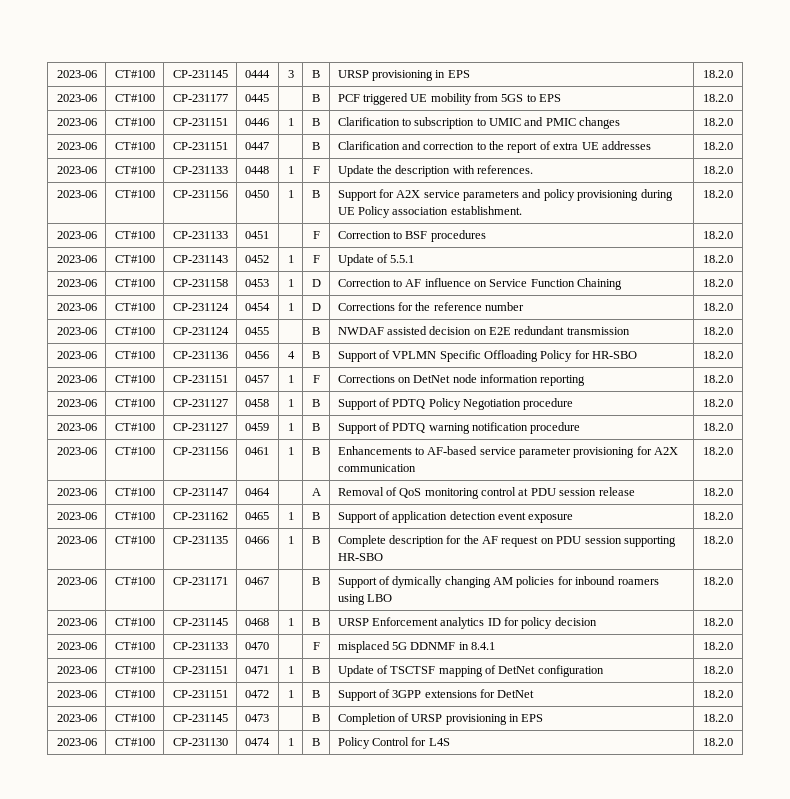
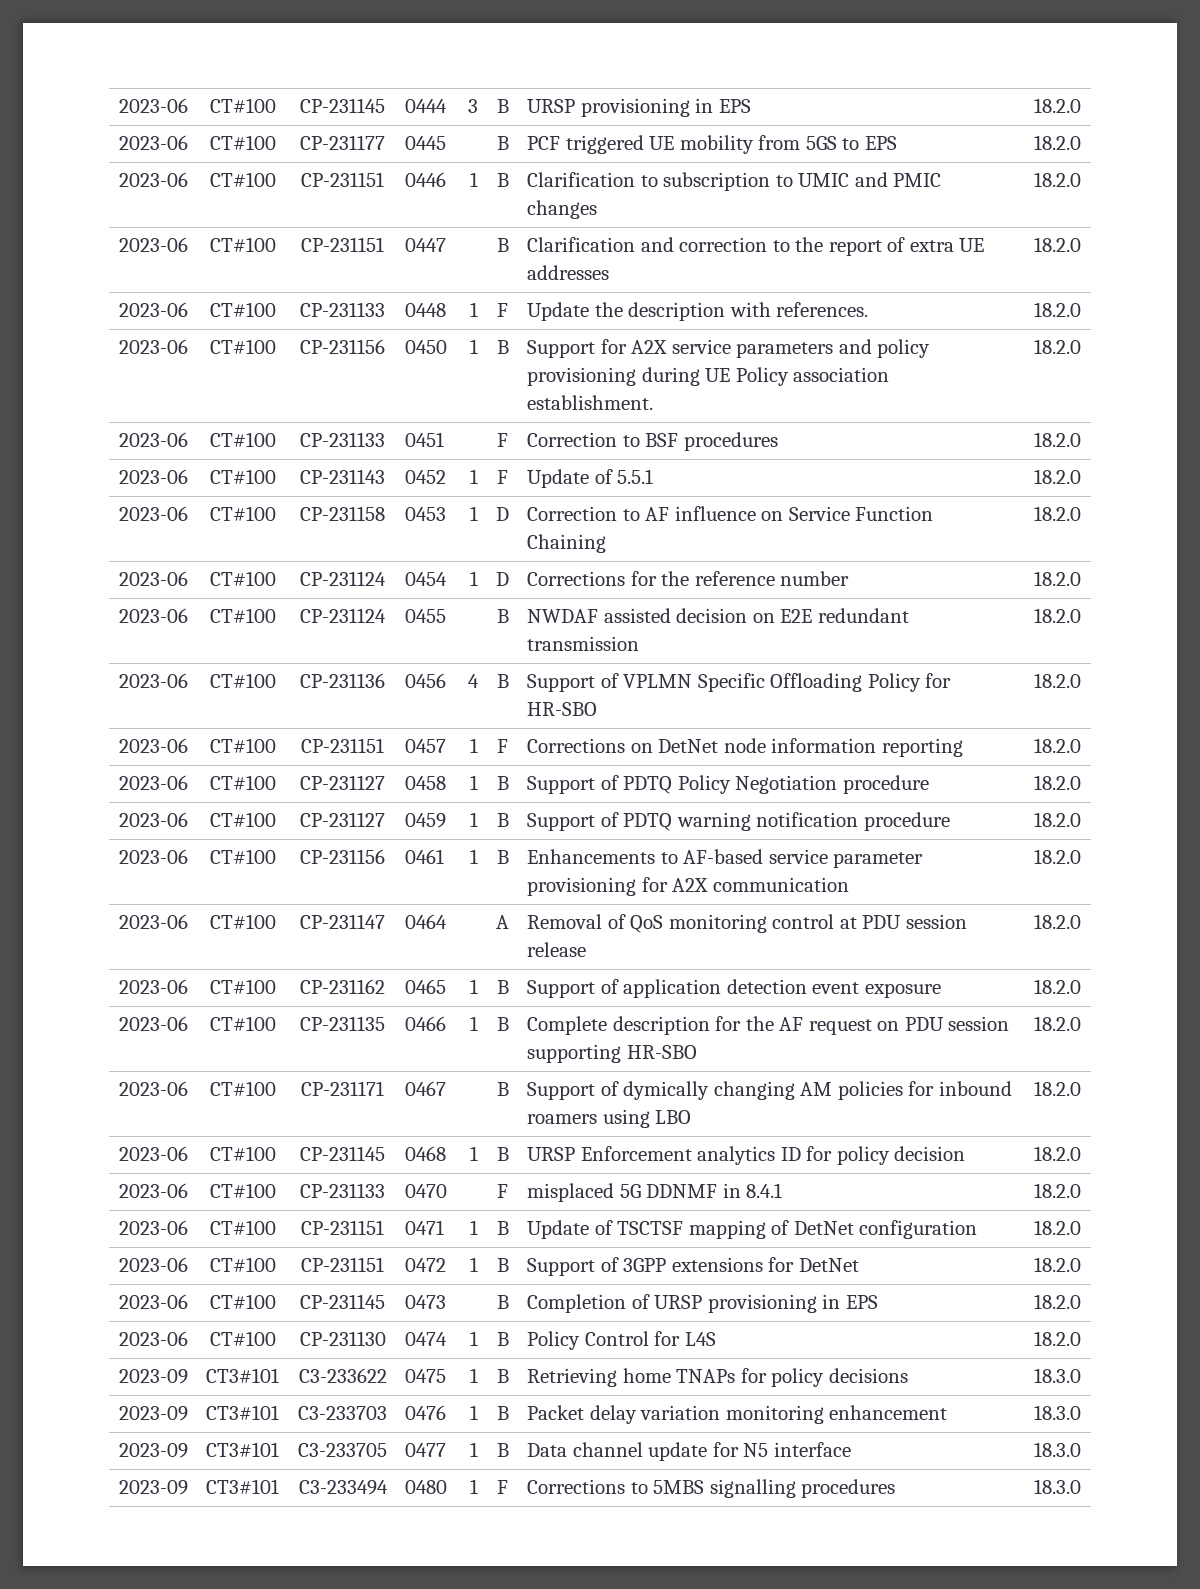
(733, 742) none -> [118,1369,188,1384] [206,1368,279,1383] [298,1368,387,1383] [404,1369,446,1383] [470,1368,479,1383] [496,1369,509,1383] [526,1368,908,1387] [1034,1368,1081,1383] [118,1406,188,1421] [206,1405,279,1420] [298,1406,387,1420] [404,1405,446,1420] [470,1405,479,1420] [496,1406,509,1420] [526,1405,948,1424] [1034,1405,1081,1420] [118,1443,188,1458] [206,1442,279,1457] [298,1443,387,1457] [404,1443,446,1457] [470,1442,479,1457] [496,1443,509,1457] [526,1442,851,1461] [1034,1442,1081,1457] [118,1480,188,1495] [206,1479,279,1494] [298,1480,388,1495] [404,1480,447,1494] [470,1479,479,1494] [497,1480,508,1494] [526,1479,896,1498] [1034,1479,1081,1494] // 2023-09 | CT3#101 | C3-233622 | 0475 | 1 | B | Retrieving home TNAPs for policy decisions | 18.3.0 // 2023-09 | CT3#101 | C3-233703 | 0476 | 1 | B | Packet delay variation monitoring enhancement | 18.3.0 // 2023-09 | CT3#101 | C3-233705 | 0477 | 1 | B | Data channel update for N5 interface | 18.3.0 // 2023-09 | CT3#101 | C3-233494 | 0480 | 1 | F | Corrections to 5MBS signalling procedures | 18.3.0

